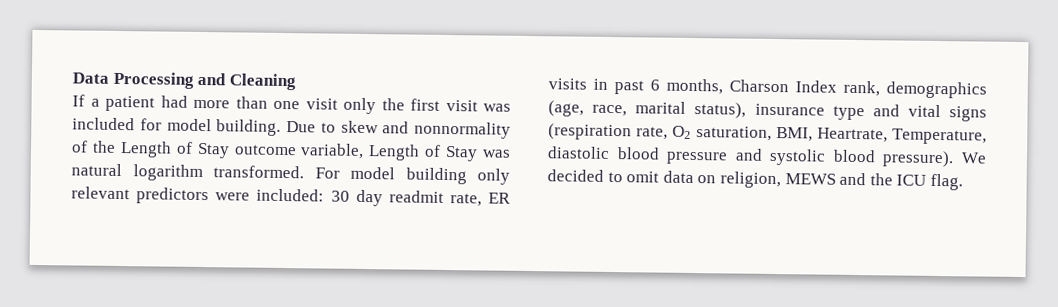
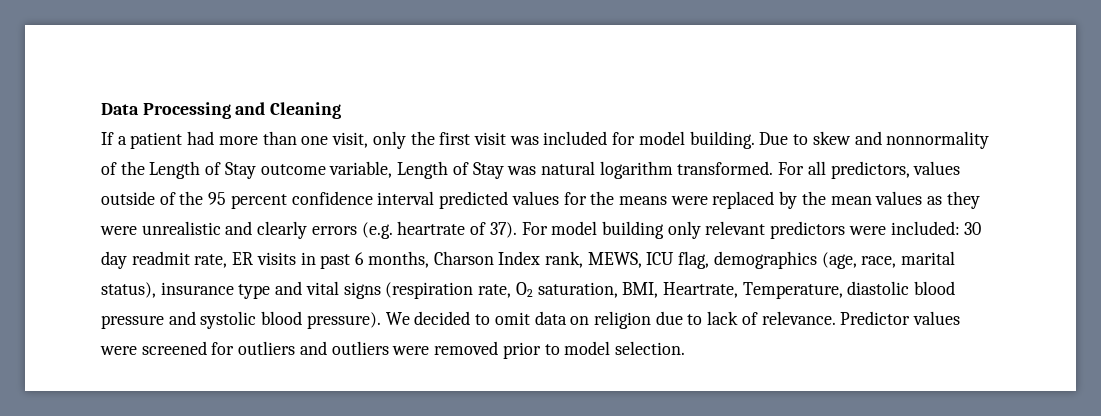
[305,98,338,110] visit -> [332,132,369,148] visit,
(340, 173) none -> [807,161,961,179] [101,191,980,209] [100,221,548,239] all predictors, values outside of the 95 percent confidence interval predicted values for the means were replaced by the mean values as they were unrealistic and clearly errors (e.g. heartrate of 37). For
(880, 88) none -> [587,251,710,269] MEWS, ICU flag,
[719,171,963,191] religion, MEWS and the ICU flag. -> [593,311,961,329] [100,341,685,359] religion due to lack of relevance. Predictor values were screened for outliers and outliers were removed prior to model selection.

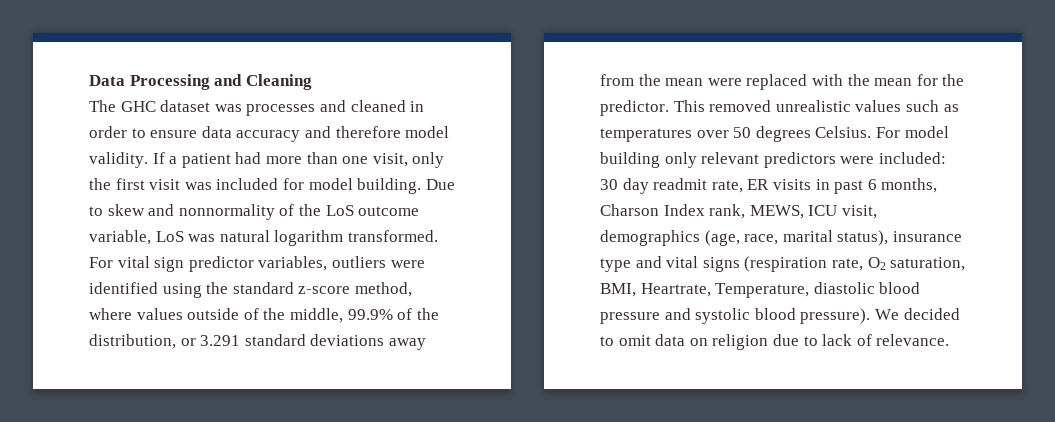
(342, 110) none -> [89,100,425,116] [89,126,450,142] [89,152,148,168] The GHC dataset was processes and cleaned in order to ensure data accuracy and therefore model validity.
[149,161,504,179] Length of Stay outcome variable, Length of Stay -> [325,205,420,216] [89,230,184,245] LoS outcome variable, LoS
[807,161,961,179] [101,191,980,209] [100,221,517,239] all predictors, values outside of the 95 percent confidence interval predicted values for the means were replaced by the mean values as they were unrealistic and clearly errors (e.g. heartrate of 37). -> [117,256,425,272] [89,282,412,298] [89,308,439,323] [89,334,426,350] [600,74,965,90] [600,100,959,116] [600,126,872,142] vital sign predictor variables, outliers were identified using the standard z-score method, where values outside of the middle, 99.9% of the distribution, or 3.291 standard deviations away from the mean were replaced with the mean for the predictor. This removed unrealistic values such as temperatures over 50 degrees Celsius.
[678,251,710,269] flag, -> [841,205,877,219] visit,
[840,311,961,325] [100,341,685,359] Predictor values were screened for outliers and outliers were removed prior to model selection. -> (950, 340) none

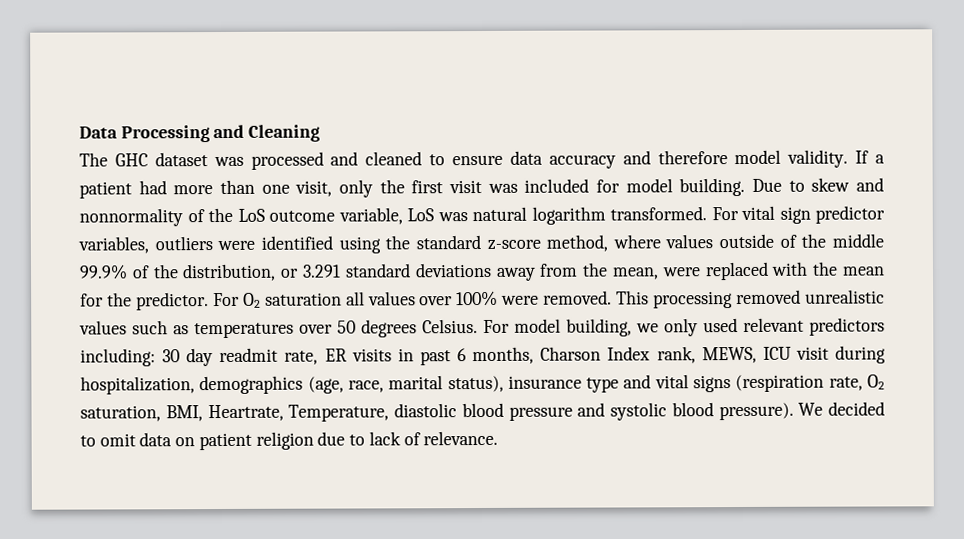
[246,104,316,116] processes -> [250,151,324,170] processed
[410,101,425,112] [89,126,127,138] in order -> (423, 158) none
[289,308,343,323] middle, -> [831,233,884,248] middle
[665,78,704,86] mean -> [611,267,659,280] mean,
[673,100,705,112] This -> [212,290,734,309] For O2 saturation all values over 100% were removed. This processing
[600,152,946,168] building only relevant predictors were included: -> [566,317,885,337] [80,348,156,367] building, we only used relevant predictors including:
[841,205,877,219] visit, -> [795,345,887,364] [80,376,195,395] visit during hospitalization,
(708, 342) none -> [198,432,252,451] patient

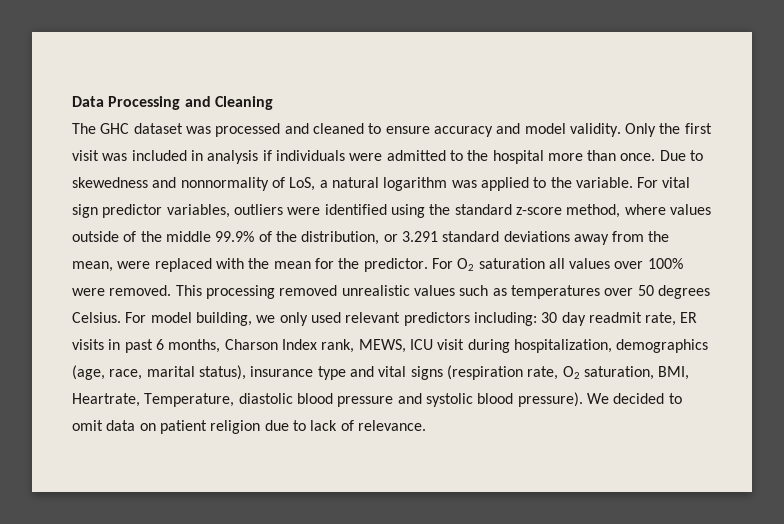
[509,150,543,165] data -> (430, 130) none
[657,150,728,165] therefore -> (521, 128) none
[855,150,885,164] [79,179,373,199] If a patient had more than one visit, only -> [625,123,657,137] Only
[596,177,746,197] for model building. -> [190,150,656,164] in analysis if individuals were admitted to the hospital more than once.
[811,177,851,192] skew -> [72,177,148,188] skewedness
[208,206,707,225] the LoS outcome variable, LoS was natural logarithm transformed. -> [289,177,633,191] LoS, a natural logarithm was applied to the variable.

